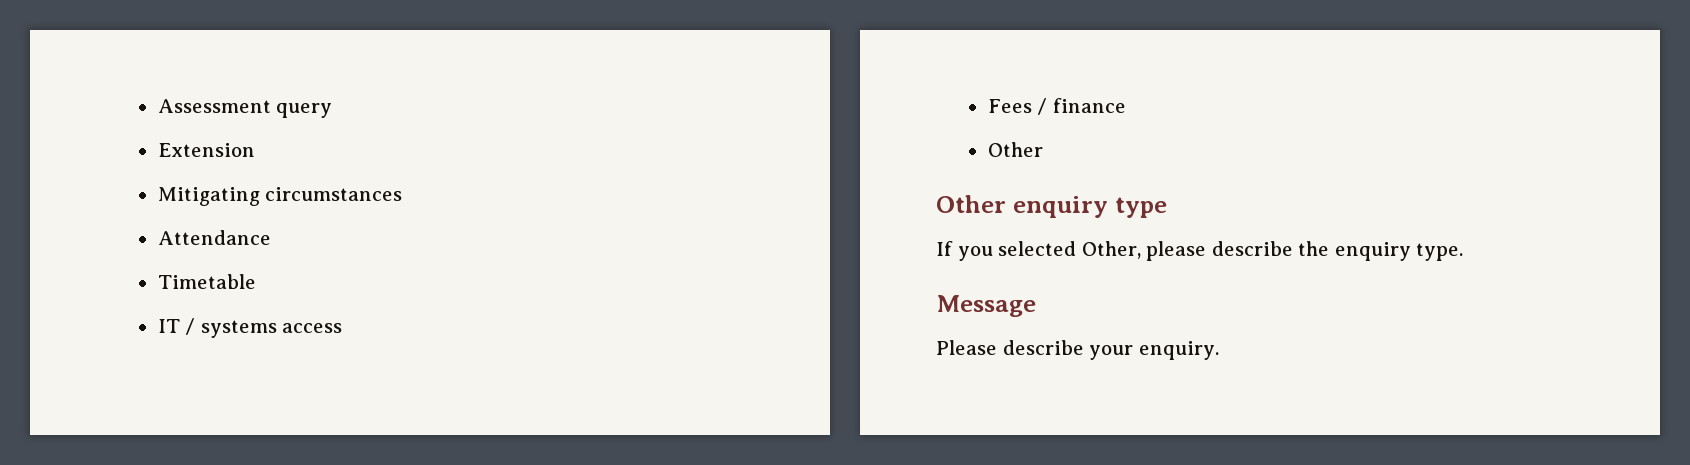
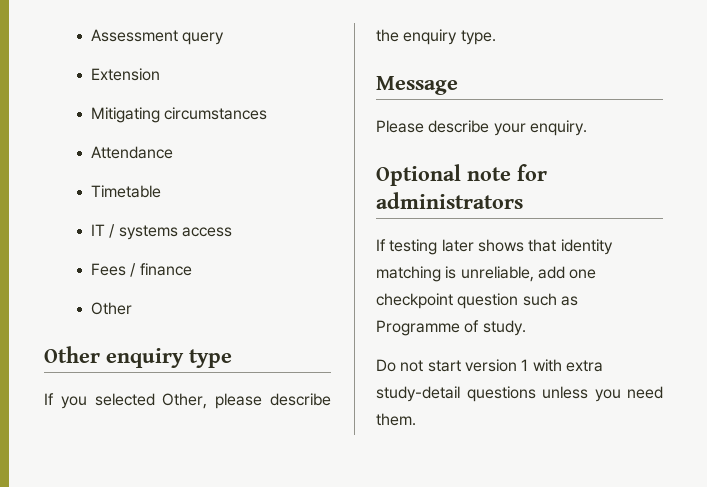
(1219, 350) none -> [376,164,547,186] [376,192,523,209] [376,239,613,255] [376,266,597,282] [376,293,578,309] [376,320,526,336] [376,359,603,372] [376,386,663,402] [376,413,416,426] // Optional note for administrators // If testing later shows that identity matching is unreliable, add one checkpoint question such as Programme of study. // Do not start version 1 with extra study-detail questions unless you need them.

